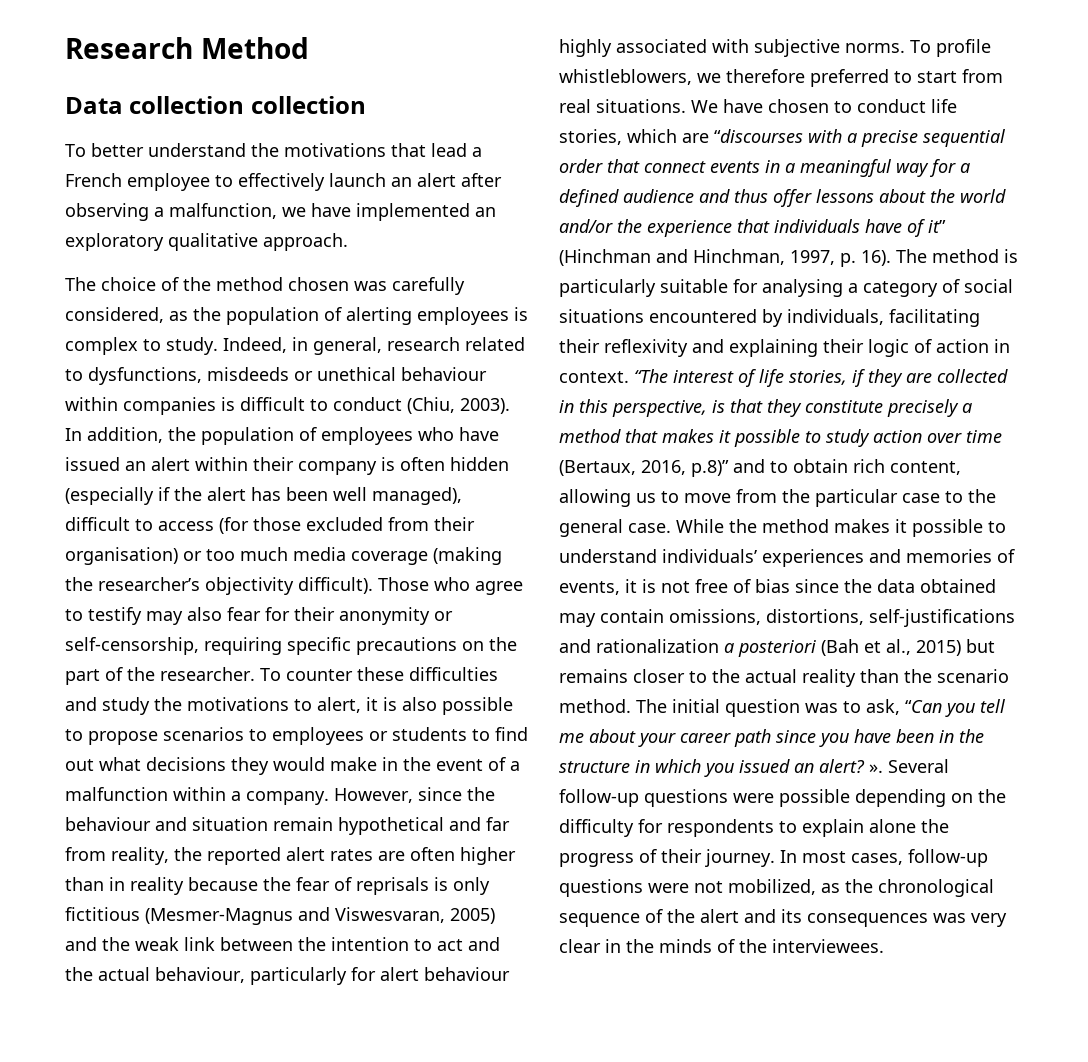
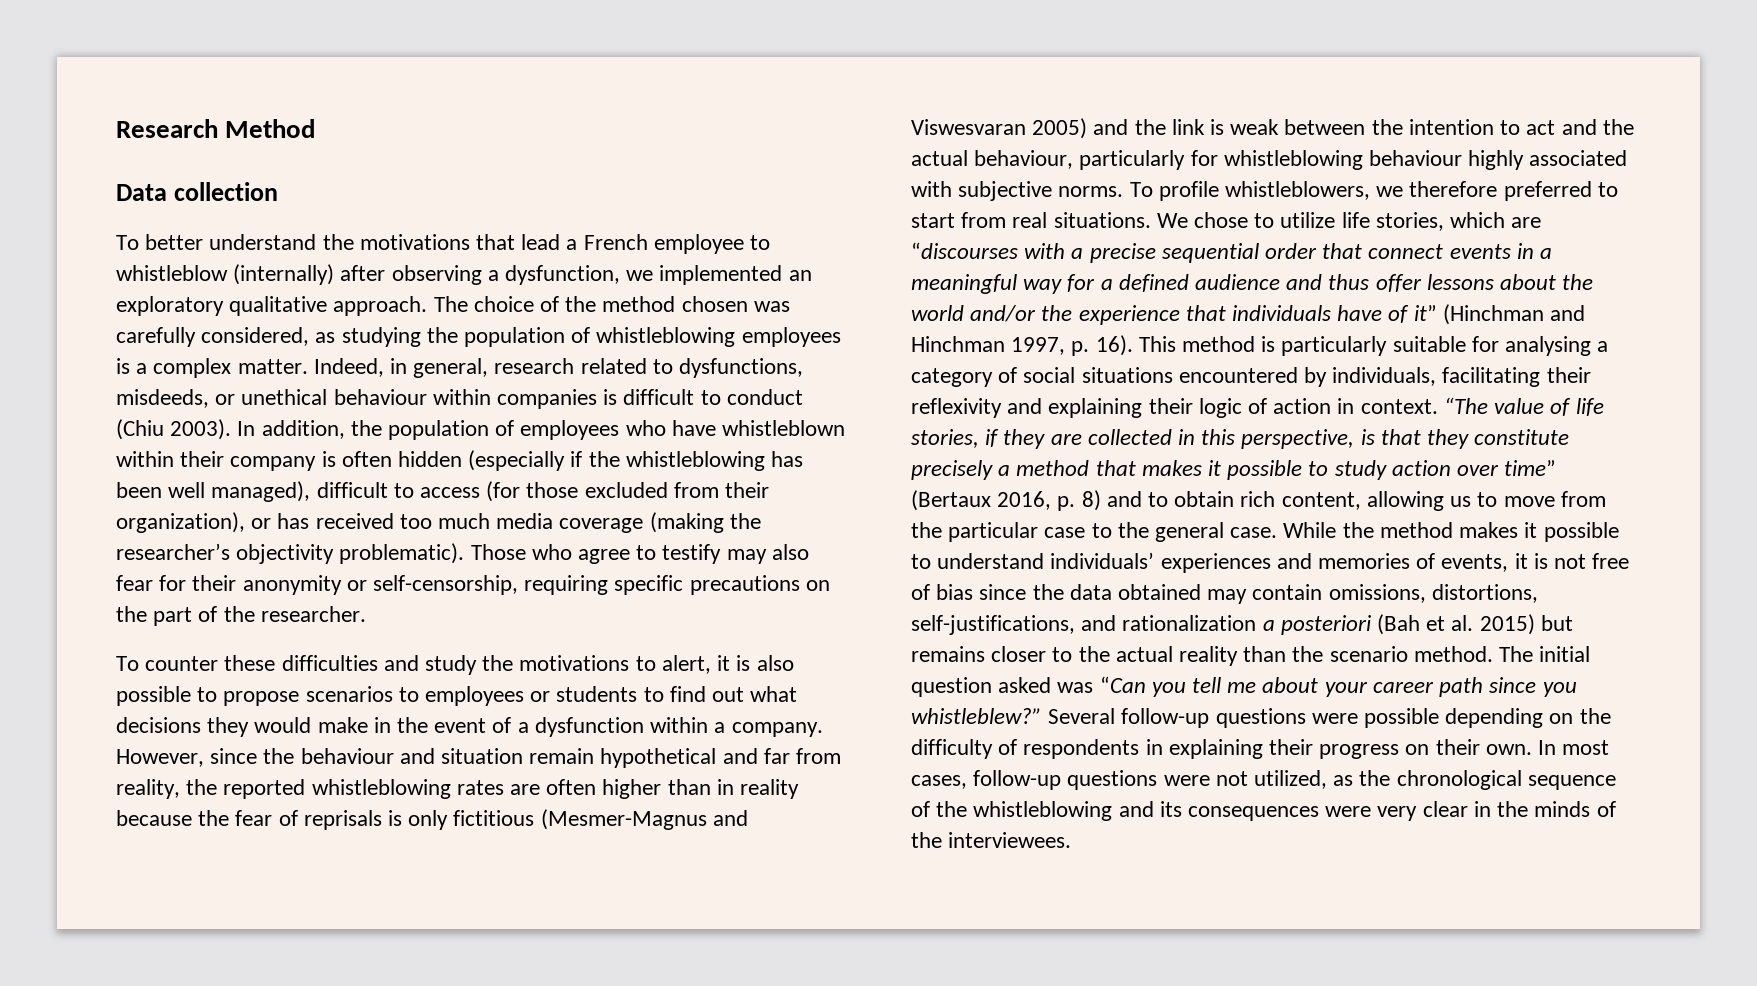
[250,96,366,114] collection -> (278, 191) none
[238,173,502,191] [65,203,351,221] effectively launch an alert after observing a malfunction, we have -> [116,264,654,285] whistleblow (internally) after observing a dysfunction, we
(348, 242) // -> (428, 306) none
[193,307,412,325] the population of alerting -> [341,327,736,347] studying the population of whistleblowing
[65,337,218,355] complex to study. -> [136,358,308,378] a complex matter.
[207,367,289,381] misdeeds -> [116,389,209,408] misdeeds,
[407,397,455,414] (Chiu, -> [116,419,164,440] (Chiu
[65,457,190,471] issued an alert -> [722,420,846,436] whistleblown
[207,487,246,501] alert -> [625,451,765,471] whistleblowing
[65,547,202,565] organisation) or -> [116,512,394,533] organization), or has received
[298,577,373,594] difficult). -> [339,543,465,564] problematic).
(255, 674) none -> (366, 614) //
[65,787,168,801] malfunction -> [534,717,644,737] dysfunction
[286,847,325,861] alert -> [311,779,451,799] whistleblowing
[335,907,445,923] Viswesvaran, -> [911,119,1026,135] Viswesvaran
[135,937,215,951] weak link -> [1171,119,1280,135] link is weak
[380,967,419,981] alert -> [1223,150,1363,170] whistleblowing
[723,99,926,113] have chosen to conduct -> [1194,212,1336,228] chose to utilize
[693,249,785,265] Hinchman, -> [911,336,1005,352] Hinchman
[896,249,927,263] The -> [1138,336,1176,352] This
[673,370,734,383] interest -> [1494,398,1545,414] value
[966,430,1002,443] [559,460,729,477] time (Bertaux, 2016, p.8)” -> [1504,460,1557,476] [911,490,1101,511] time” (Bertaux 2016, p. 8)
[869,609,1015,627] self-justifications -> [911,615,1075,635] self-justifications,
[886,639,911,655] al., -> [1451,615,1474,631] al.
[805,699,900,715] was to ask, -> [998,677,1094,693] asked was
[854,729,984,743] [559,759,883,777] have been in the structure in which you issued an alert? ». -> [911,708,1042,724] whistleblew?”
[638,819,949,837] [559,849,775,867] for respondents to explain alone the progress of their journey. -> [998,739,1532,759] of respondents in explaining their progress on their own.
[728,879,816,895] mobilized, -> [1254,770,1328,789] utilized,
[700,909,739,923] alert -> [973,801,1113,821] whistleblowing
[933,913,966,923] was -> [1325,806,1372,817] were

